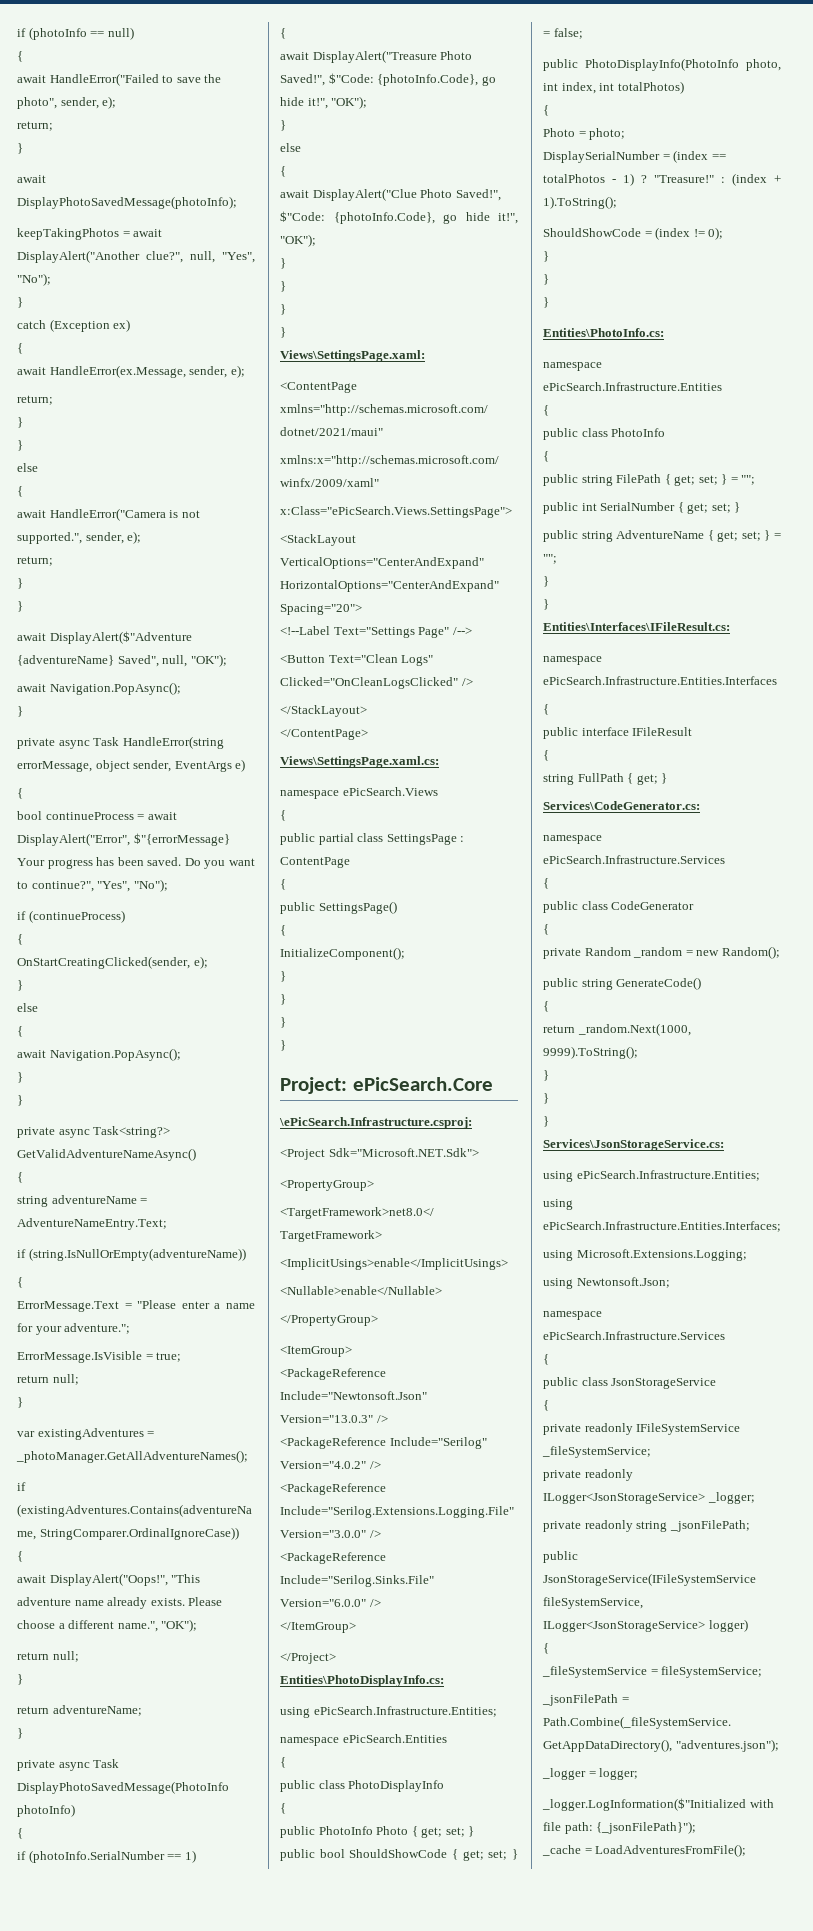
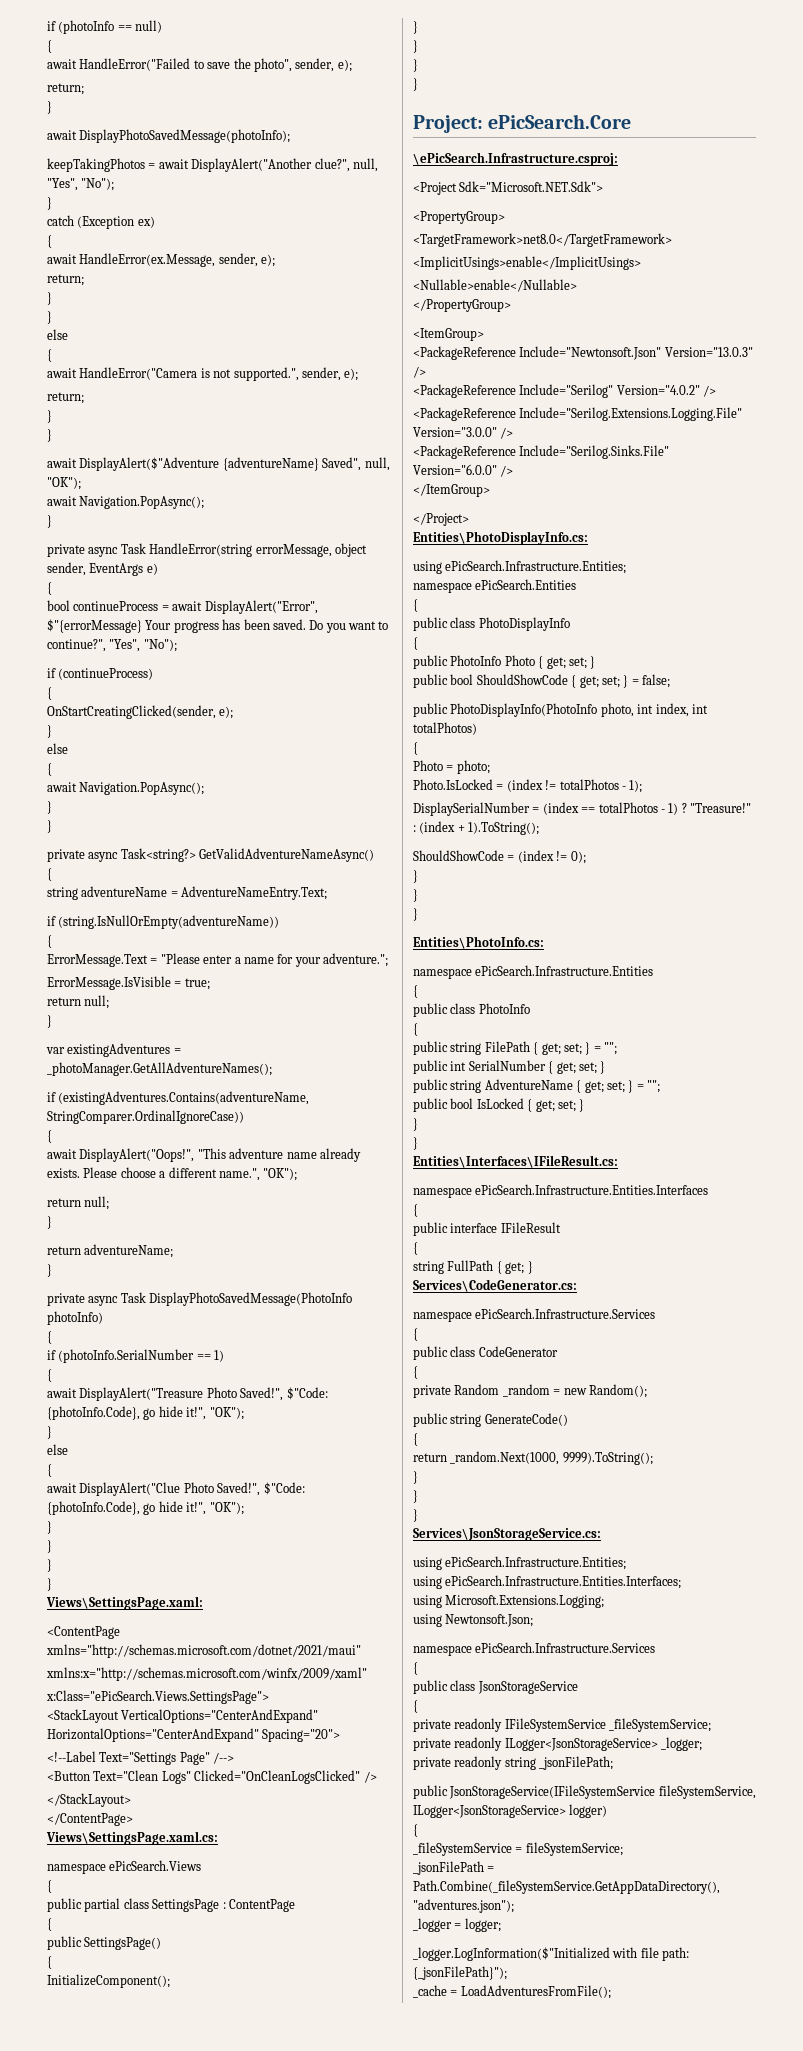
(626, 134) none -> [413,779,643,793] // Photo.IsLocked = (index != totalPhotos - 1);
(557, 559) none -> [413,1098,585,1112] // public bool IsLocked { get; set; }

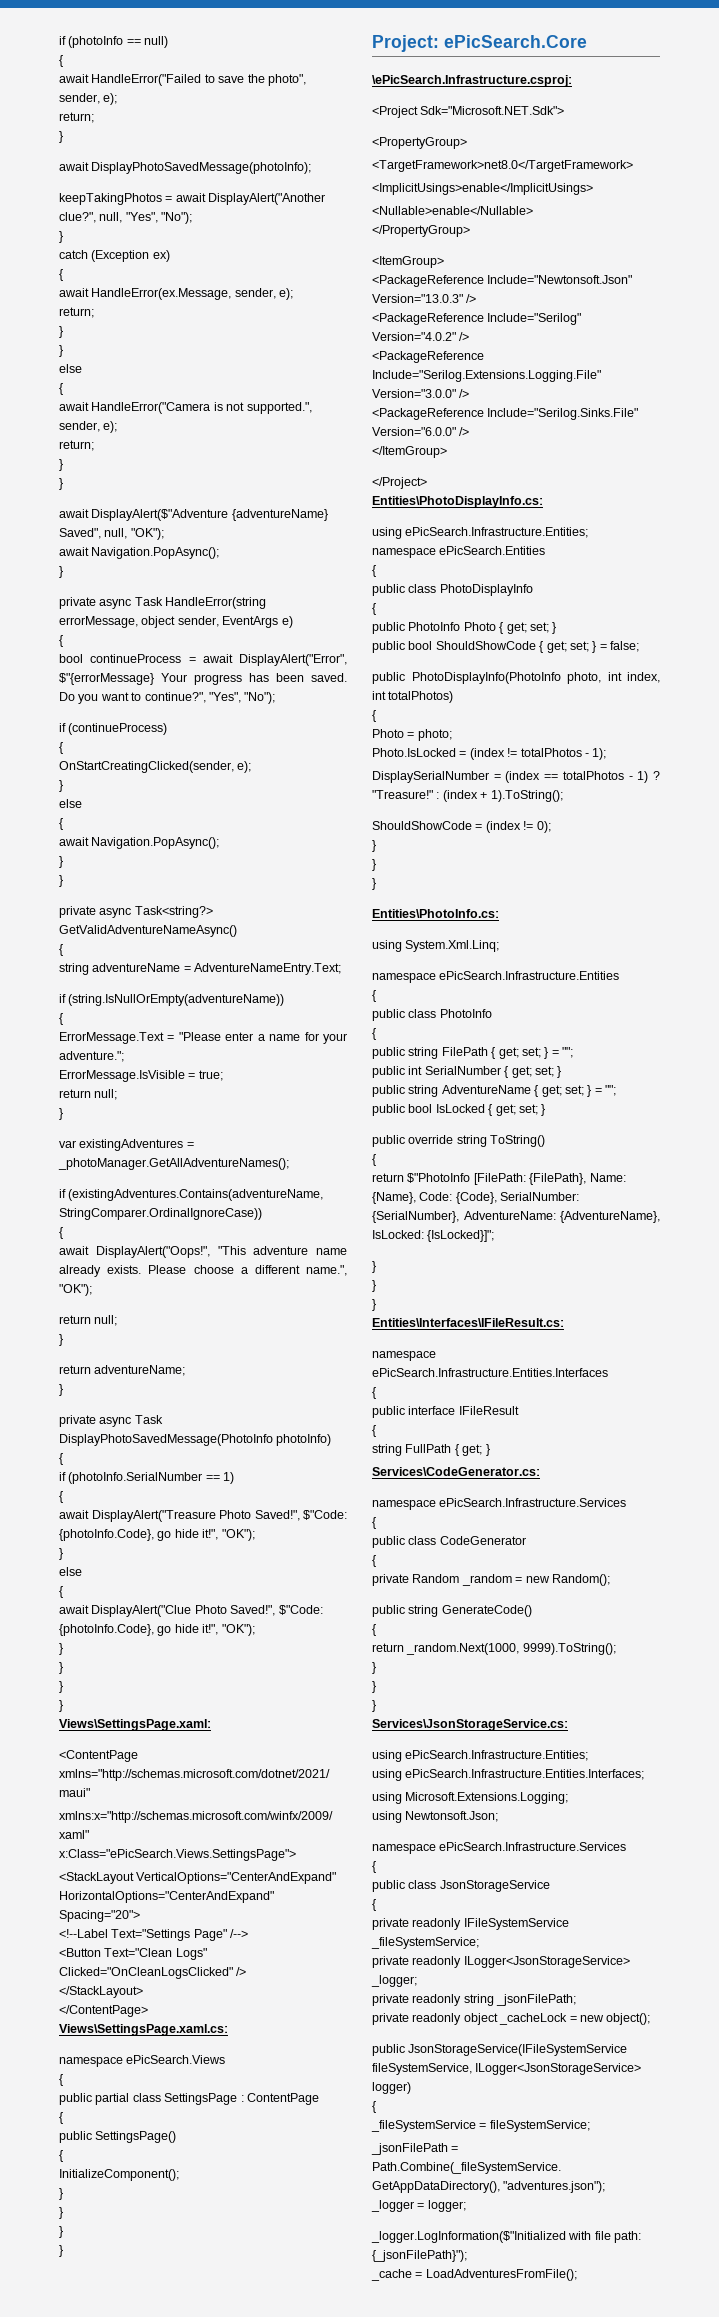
(544, 942) none -> [372,940,500,952] // using System.Xml.Linq;
(585, 1105) none -> [372,1135,546,1147] [372,1154,376,1166] [372,1173,626,1185] [372,1192,580,1204] [372,1211,660,1223] [372,1230,495,1242] [372,1261,376,1273] // public override string ToString() // { // return $"PhotoInfo [FilePath: {FilePath}, Name: {Name}, Code: {Code}, SerialNumber: {SerialNumber}, AdventureName: {AdventureName}, IsLocked: {IsLocked}]"; // }
(614, 1763) none -> [372,2013,651,2025] // private readonly object _cacheLock = new object();

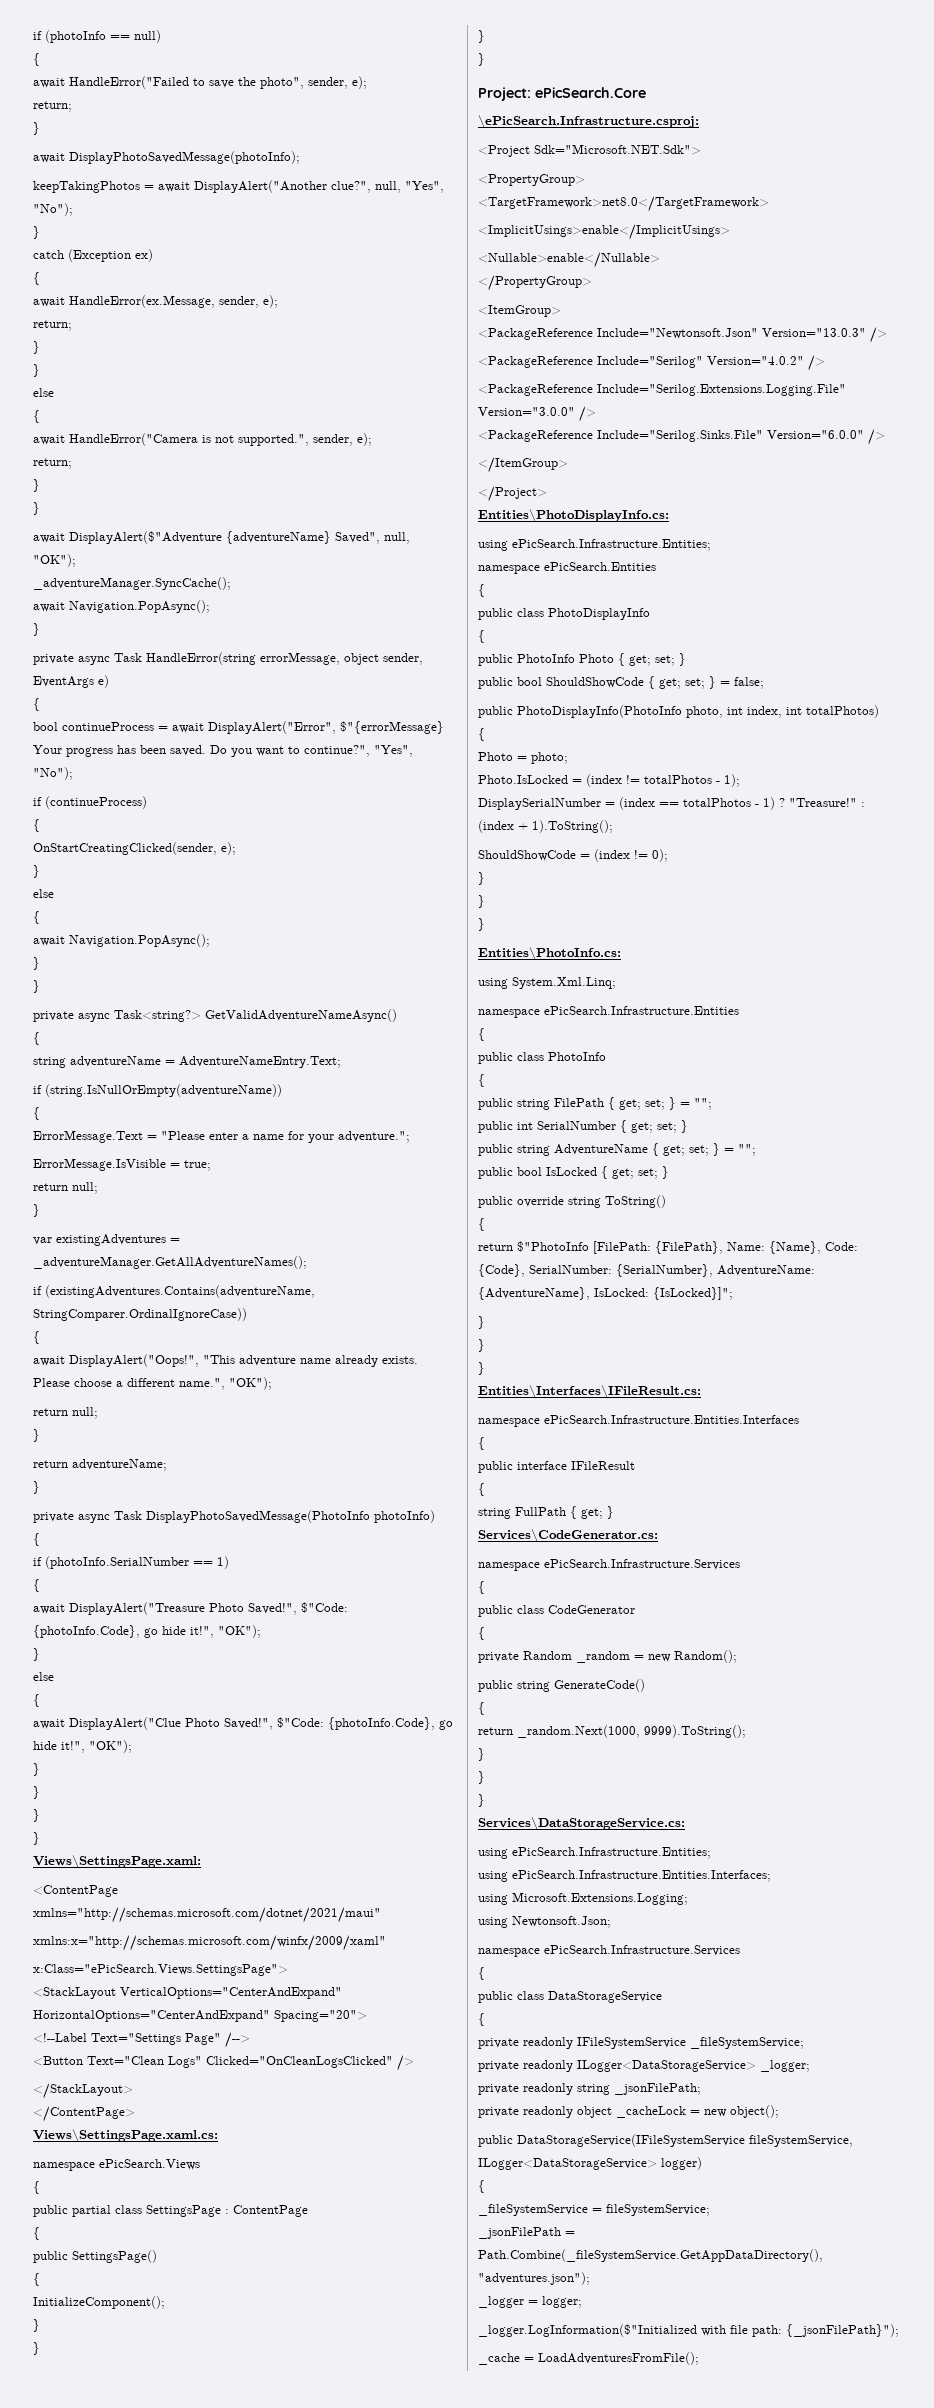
(164, 534) none -> [33,577,231,590] // _adventureManager.SyncCache();
[58,1158,289,1170] _photoManager.GetAllAdventureNames(); -> [33,1256,307,1269] _adventureManager.GetAllAdventureNames();
[372,1719,568,1731] Services\JsonStorageService.cs: -> [478,1817,685,1831] Services\DataStorageService.cs:
[439,1880,550,1892] JsonStorageService -> [548,1991,662,2003] DataStorageService
[463,1956,630,1968] ILogger<JsonStorageService> -> [577,2060,756,2072] ILogger<DataStorageService>
[408,2044,628,2056] [372,2063,642,2075] JsonStorageService(IFileSystemService fileSystemService, ILogger<JsonStorageService> -> [517,2134,853,2147] [478,2158,657,2170] DataStorageService(IFileSystemService fileSystemService, ILogger<DataStorageService>

